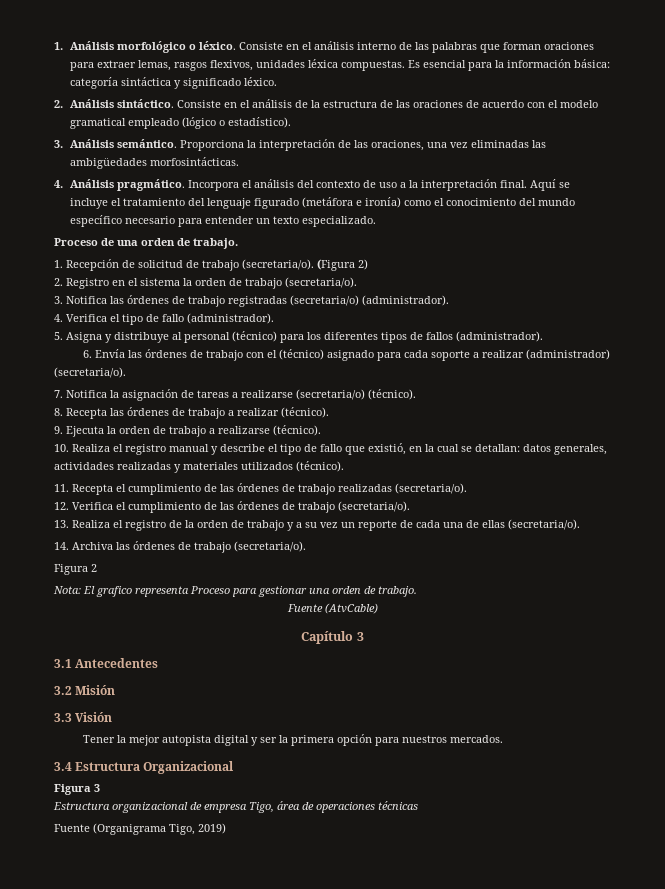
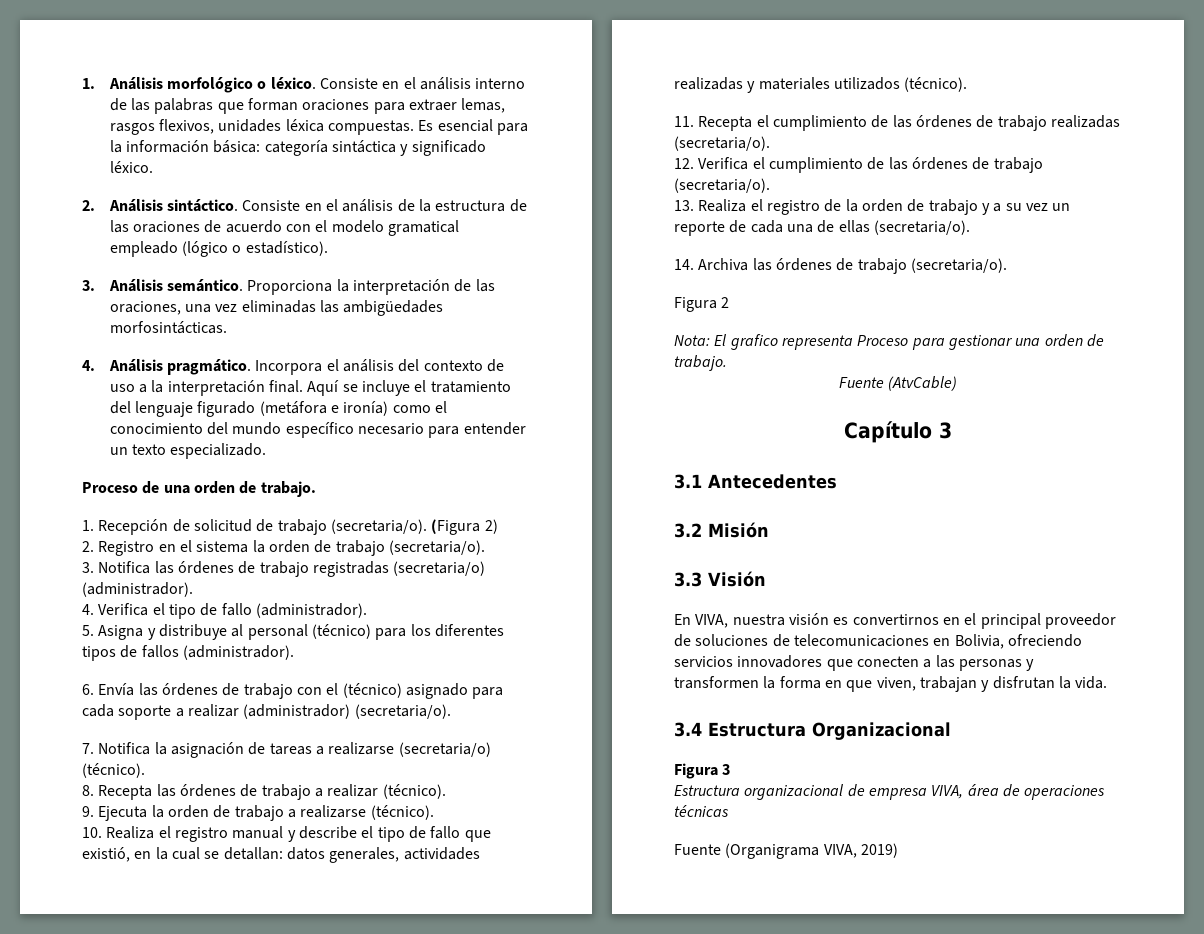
[82,734,503,746] Tener la mejor autopista digital y ser la primera opción para nuestros mercados. -> [674,613,1116,629] [674,634,1082,649] [674,655,1035,671] [674,676,1108,692] En VIVA, nuestra visión es convertirnos en el principal proveedor de soluciones de telecomunicaciones en Bolivia, ofreciendo servicios innovadores que conecten a las personas y transformen la forma en que viven, trabajan y disfrutan la vida.
[249,802,274,813] Tigo, -> [931,785,964,799] VIVA,
[169,824,195,835] Tigo, -> [823,844,857,858] VIVA,

